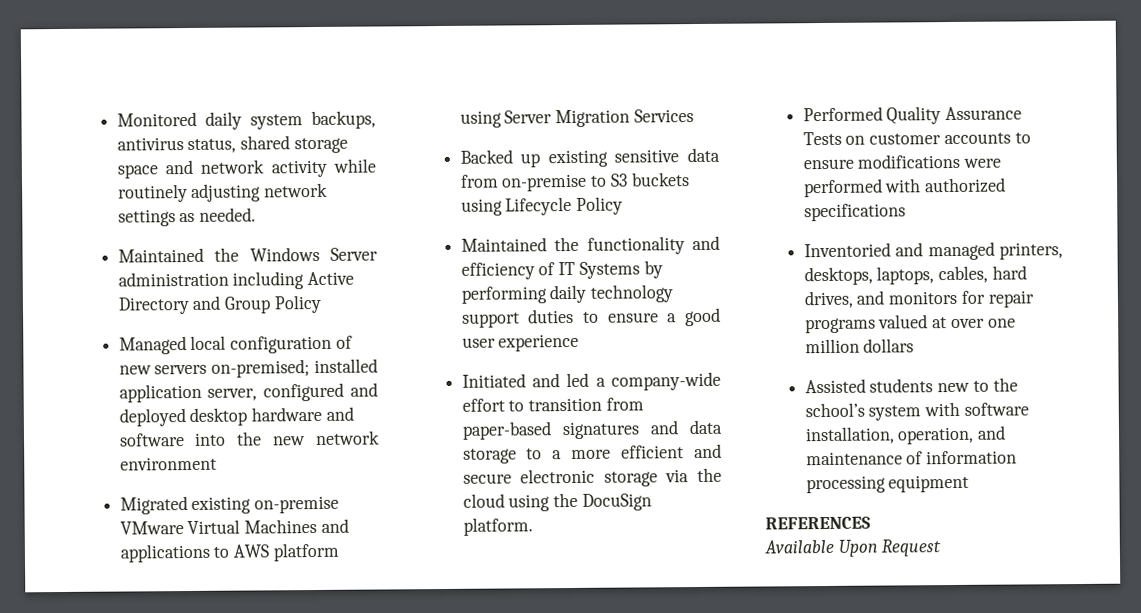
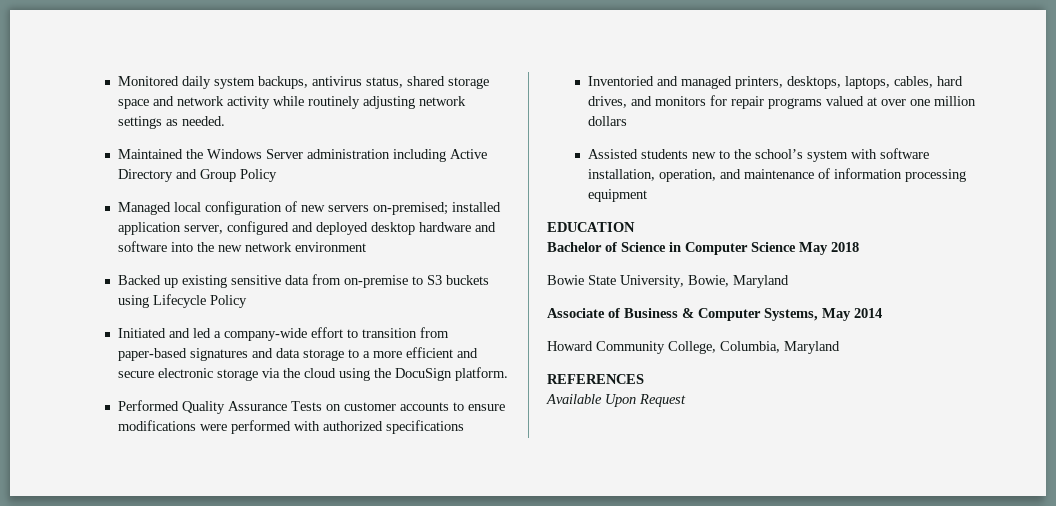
[119,495,340,515] [119,518,349,535] [119,542,339,563] [459,109,694,128] // Migrated existing on-premise VMware Virtual Machines and applications to AWS platform using Server Migration Services -> (367, 247) none
[460,235,720,255] [460,260,663,280] [460,284,674,304] [461,307,721,328] [461,333,580,352] // Maintained the functionality and efficiency of IT Systems by performing daily technology support duties to ensure a good user experience -> (248, 301) none
(970, 483) none -> [547,222,635,232] [547,242,859,255] [547,275,789,288] [547,308,882,321] [547,341,840,354] // EDUCATION // Bachelor of Science in Computer Science May 2018 // Bowie State University, Bowie, Maryland // Associate of Business & Computer Systems, May 2014 // Howard Community College, Columbia, Maryland

